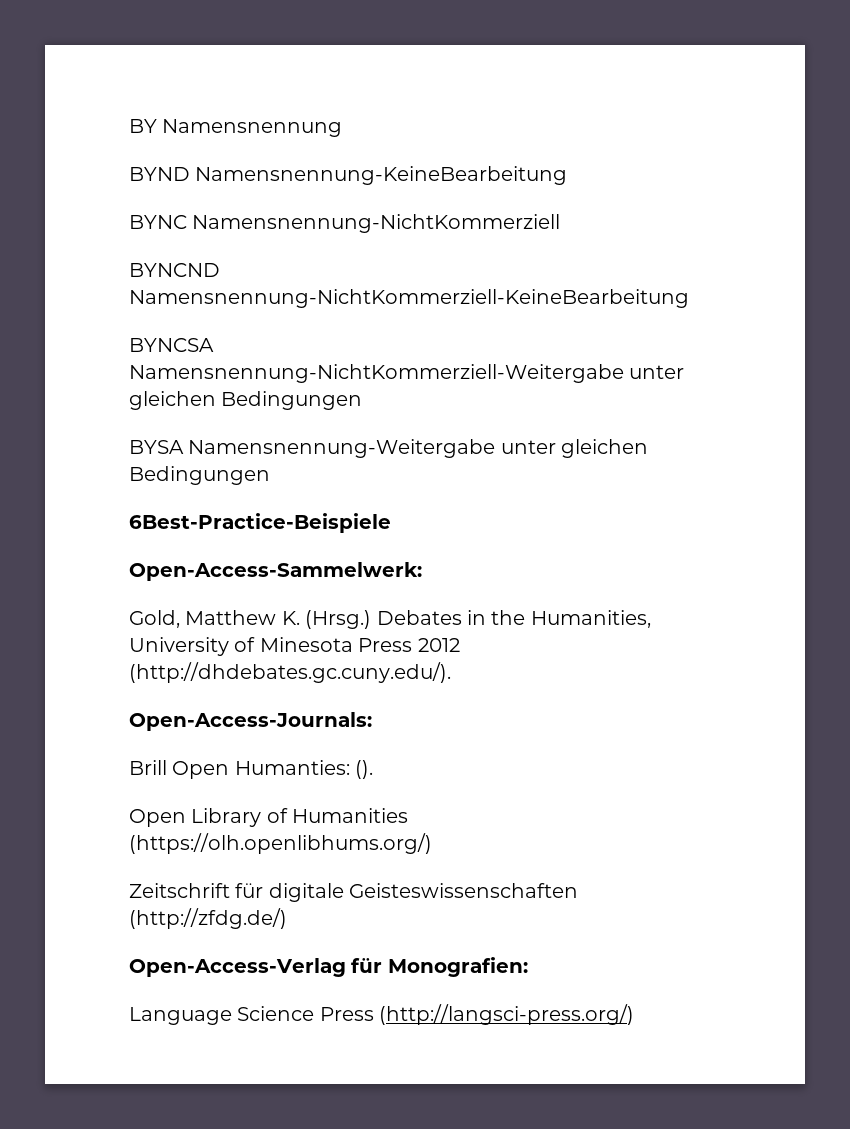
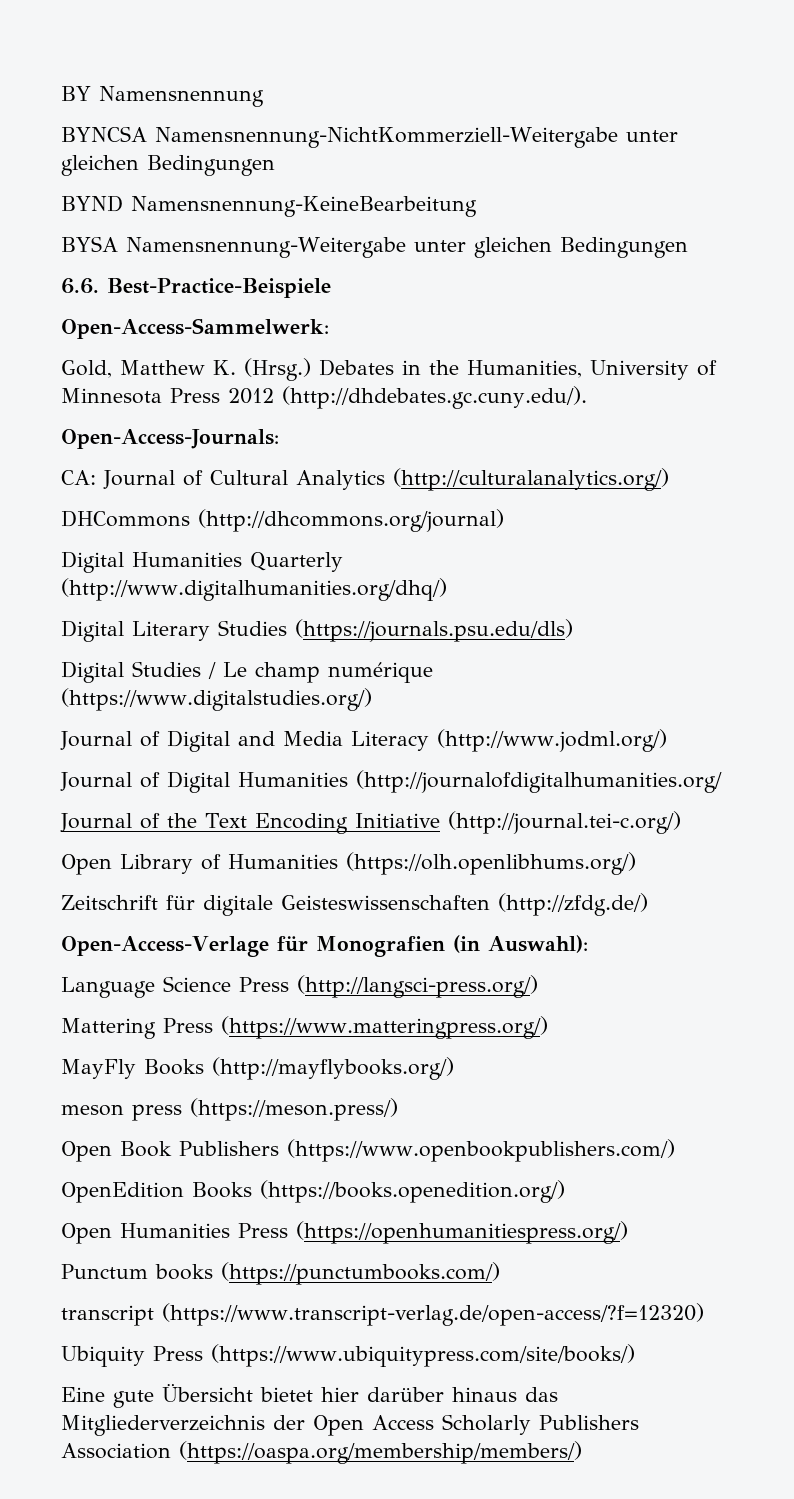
[129,166,568,185] [129,214,561,233] [129,263,220,277] [129,289,689,308] // BYND Namensnennung-KeineBearbeitung // BYNC Namensnennung-NichtKommerziell // BYNCND Namensnennung-NichtKommerziell-KeineBearbeitung -> (264, 96) none
(363, 400) none -> [61,195,477,217] // BYND Namensnennung-KeineBearbeitung
[129,513,391,533] 6Best-Practice-Beispiele -> [61,278,331,298] 6.6. Best-Practice-Beispiele
[259,637,353,652] Minesota -> [61,388,162,404] Minnesota
[129,760,374,779] Brill Open Humanties: (). -> [61,468,669,491] [61,509,504,532] [61,551,343,573] [61,578,447,601] [61,619,573,642] [61,661,433,683] [61,688,372,711] [60,729,667,752] [60,770,722,793] [60,811,681,834] CA: Journal of Cultural Analytics (http://culturalanalytics.org/) // DHCommons (http://dhcommons.org/journal) // Digital Humanities Quarterly (http://www.digitalhumanities.org/dhq/) // Digital Literary Studies (https://journals.psu.edu/dls) // Digital Studies / Le champ numérique (https://www.digitalstudies.org/) // Journal of Digital and Media Literacy (http://www.jodml.org/) // Journal of Digital Humanities (http://journalofdigitalhumanities.org/ // Journal of the Text Encoding Initiative (http://journal.tei-c.org/)
[129,957,528,977] Open-Access-Verlag für Monografien: -> [61,935,588,957] Open-Access-Verlage für Monografien (in Auswahl):
(635, 1014) none -> [61,1016,548,1039] [61,1057,454,1080] [61,1098,398,1121] [61,1139,675,1162] [61,1180,565,1203] [61,1221,628,1244] [61,1262,500,1285] [61,1303,704,1326] [61,1344,635,1367] [61,1384,558,1408] [61,1414,639,1436] [61,1441,582,1464] // Mattering Press (https://www.matteringpress.org/) // MayFly Books (http://mayflybooks.org/) // meson press (https://meson.press/) // Open Book Publishers (https://www.openbookpublishers.com/) // OpenEdition Books (https://books.openedition.org/) // Open Humanities Press (https://openhumanitiespress.org/) // Punctum books (https://punctumbooks.com/) // transcript (https://www.transcript-verlag.de/open-access/?f=12320) // Ubiquity Press (https://www.ubiquitypress.com/site/books/) // Eine gute Übersicht bietet hier darüber hinaus das Mitgliederverzeichnis der Open Access Scholarly Publishers Association (https://oaspa.org/membership/members/)

